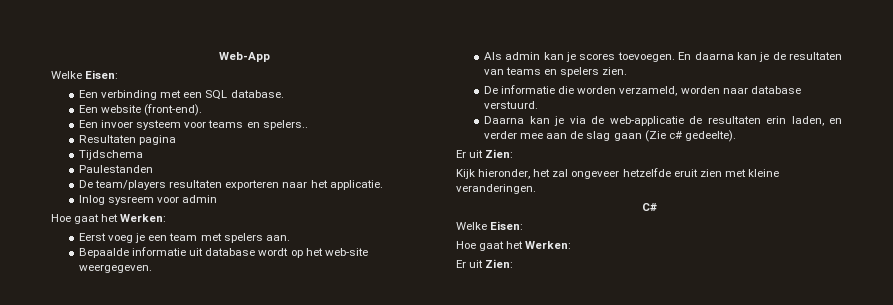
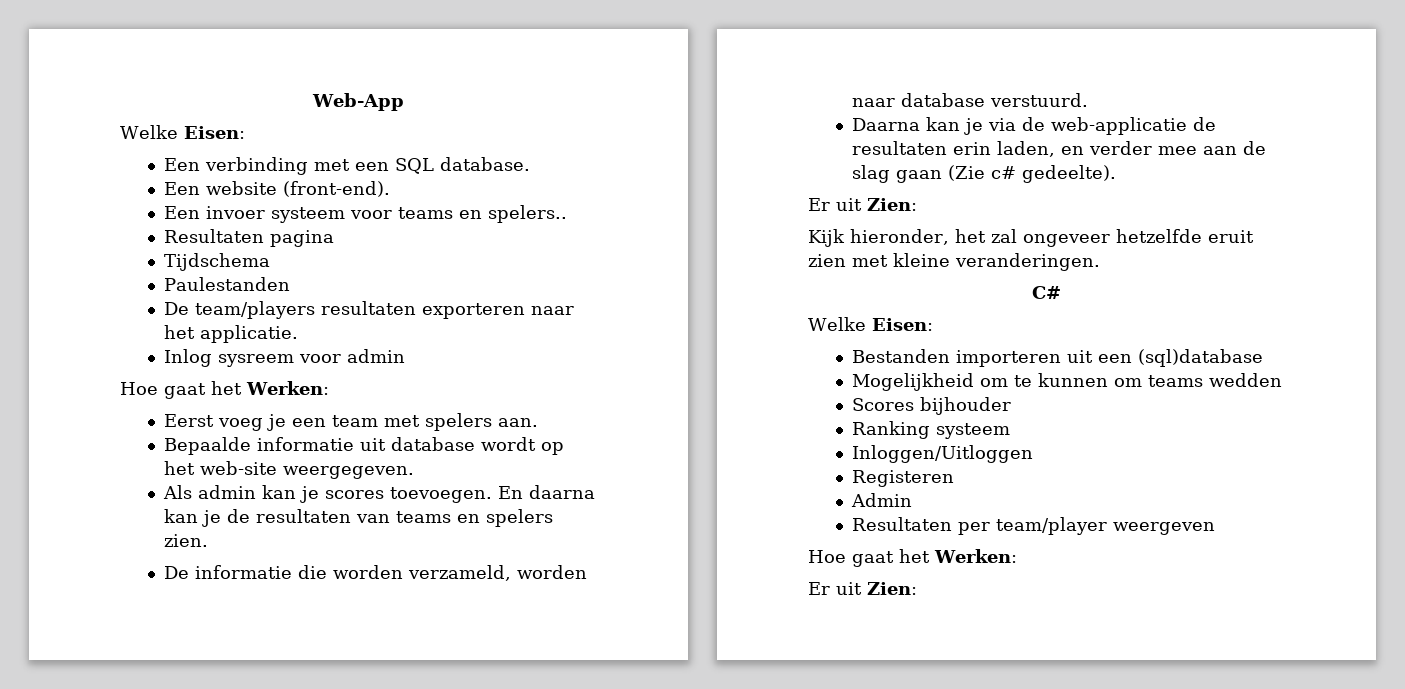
(524, 225) none -> [852,349,1264,367] [852,373,1283,391] [852,397,1012,415] [852,421,1011,439] [852,445,1034,463] [852,470,955,487] [851,493,913,507] [852,517,1216,535] // Bestanden importeren uit een (sql)database // Mogelijkheid om te kunnen om teams wedden // Scores bijhouder // Ranking systeem // Inloggen/Uitloggen // Registeren // Admin // Resultaten per team/player weergeven

